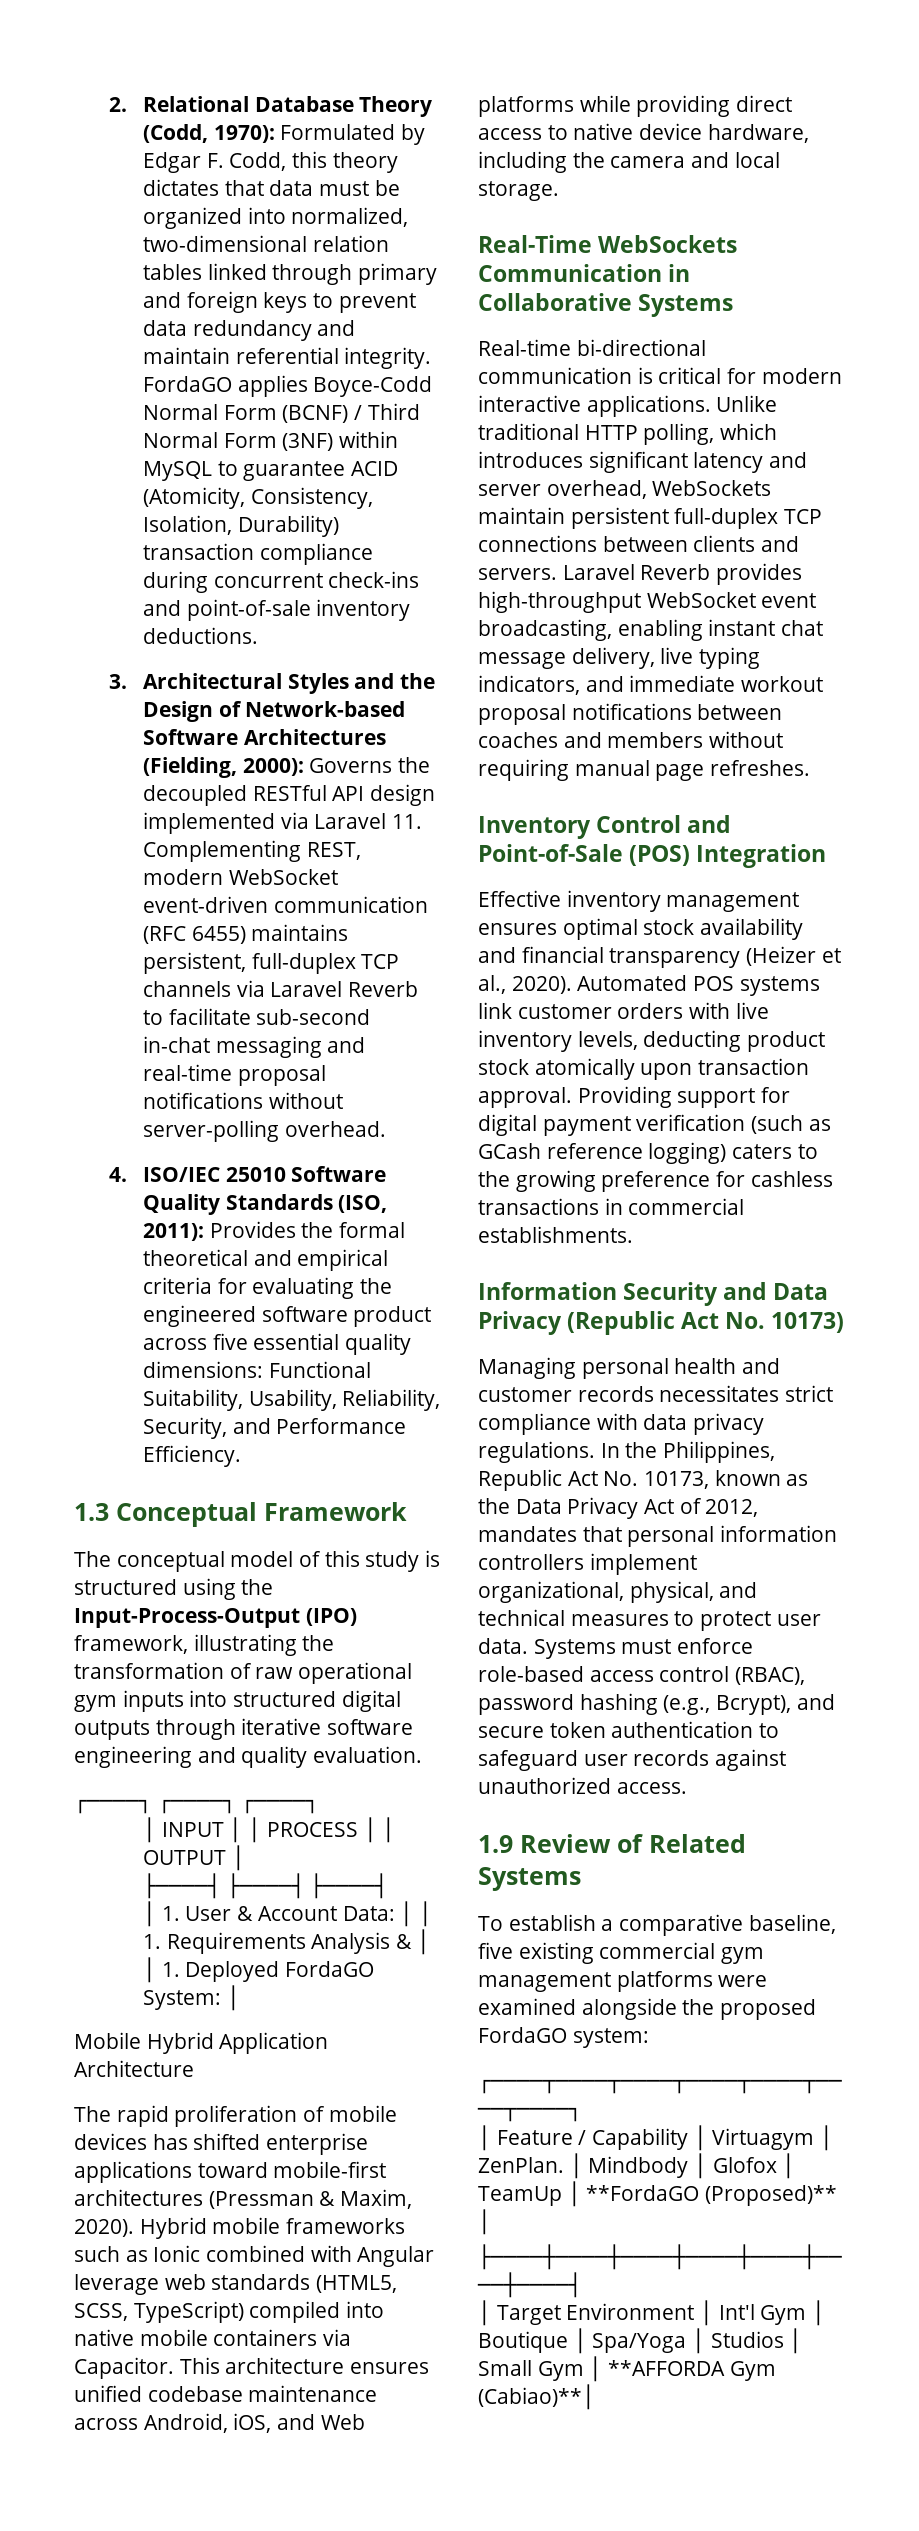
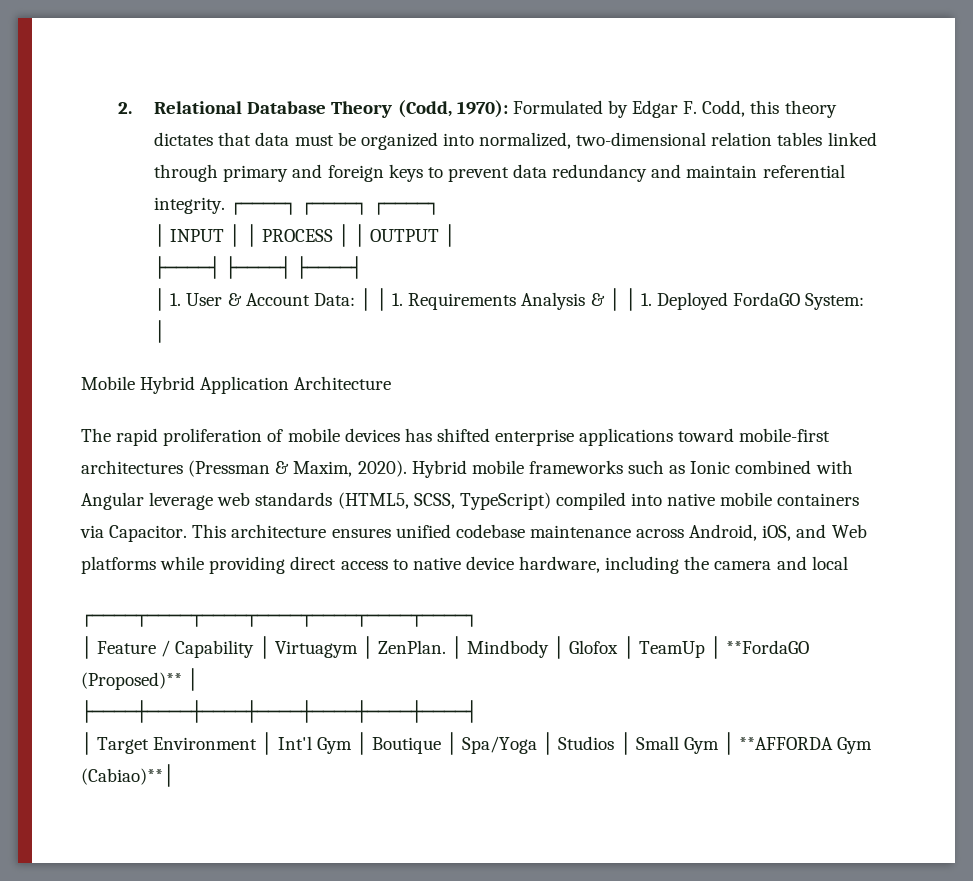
[143,375,433,397] [143,403,420,423] [143,431,399,451] [143,461,399,481] [143,487,373,509] [143,515,339,537] [143,543,373,565] [143,571,420,593] [143,599,411,621] [143,627,259,644] [108,673,436,694] [143,701,406,722] [143,729,386,745] [143,757,431,778] [143,784,436,806] [143,812,423,834] [143,840,361,862] [143,869,338,885] [143,896,428,913] [143,924,349,944] [143,952,400,974] [143,980,419,997] [143,1008,371,1025] [143,1036,366,1058] [143,1064,326,1086] [143,1092,343,1109] [143,1120,386,1142] [108,1166,387,1182] [143,1194,388,1215] [143,1221,406,1241] [143,1249,389,1271] [143,1277,393,1299] [143,1305,432,1327] [143,1333,412,1355] [143,1361,371,1378] [143,1389,441,1411] [143,1417,407,1439] [143,1445,242,1467] [74,1502,407,1527] [74,1550,441,1572] [74,1578,274,1600] [74,1608,357,1628] [74,1634,335,1656] [74,1662,413,1684] [74,1690,401,1712] [74,1718,414,1740] [74,1746,423,1768] FordaGO applies Boyce-Codd Normal Form (BCNF) / Third Normal Form (3NF) within MySQL to guarantee ACID (Atomicity, Consistency, Isolation, Durability) transaction compliance during concurrent check-ins and point-of-sale inventory deductions. // 3. Architectural Styles and the Design of Network-based Software Architectures (Fielding, 2000): Governs the decoupled RESTful API design implemented via Laravel 11. Complementing REST, modern WebSocket event-driven communication (RFC 6455) maintains persistent, full-duplex TCP channels via Laravel Reverb to facilitate sub-second in-chat messaging and real-time proposal notifications without server-polling overhead. // 4. ISO/IEC 25010 Software Quality Standards (ISO, 2011): Provides the formal theoretical and empirical criteria for evaluating the engineered software product across five essential quality dimensions: Functional Suitability, Usability, Reliability, Security, and Performance Efficiency. // 1.3 Conceptual Framework // The conceptual model of this study is structured using the Input-Process-Output (IPO) framework, illustrating the transformation of raw operational gym inputs into structured digital outputs through iterative software engineering and quality evaluation. // -> (226, 205) none
[478,181,559,201] [478,235,738,253] [478,264,691,282] [478,293,734,317] [478,339,706,356] [478,367,842,384] [478,395,778,417] [478,423,778,445] [478,451,808,473] [478,480,772,499] [478,507,823,529] [478,535,800,552] [478,563,803,585] [478,591,817,613] [478,619,824,641] [478,647,760,669] [478,675,824,695] [478,703,783,725] [478,731,784,748] [478,759,811,781] [478,815,732,839] [478,844,827,868] [478,890,800,912] [478,918,804,940] [478,946,841,968] [478,975,820,996] [478,1002,769,1019] [478,1030,826,1052] [478,1058,810,1080] [478,1086,791,1108] [478,1114,831,1136] [478,1142,818,1164] [478,1170,833,1192] [478,1198,745,1215] [478,1226,633,1243] [478,1282,829,1306] [478,1311,845,1335] [478,1357,781,1379] [478,1385,834,1402] [478,1413,765,1435] [478,1441,776,1463] [478,1469,809,1491] [478,1497,759,1519] [478,1525,838,1547] [478,1553,697,1575] [478,1581,758,1603] [478,1609,821,1631] [478,1638,754,1659] [478,1666,806,1685] [478,1693,835,1715] [478,1721,780,1738] [478,1749,787,1771] [478,1777,687,1794] [478,1834,746,1853] [478,1867,581,1891] [478,1914,836,1936] [478,1942,765,1964] [478,1971,768,1992] [478,1998,817,2020] [478,2027,649,2048] storage. // Real-Time WebSockets Communication in Collaborative Systems // Real-time bi-directional communication is critical for modern interactive applications. Unlike traditional HTTP polling, which introduces significant latency and server overhead, WebSockets maintain persistent full-duplex TCP connections between clients and servers. Laravel Reverb provides high-throughput WebSocket event broadcasting, enabling instant chat message delivery, live typing indicators, and immediate workout proposal notifications between coaches and members without requiring manual page refreshes. // Inventory Control and Point-of-Sale (POS) Integration // Effective inventory management ensures optimal stock availability and financial transparency (Heizer et al., 2020). Automated POS systems link customer orders with live inventory levels, deducting product stock atomically upon transaction approval. Providing support for digital payment verification (such as GCash reference logging) caters to the growing preference for cashless transactions in commercial establishments. // Information Security and Data Privacy (Republic Act No. 10173) // Managing personal health and customer records necessitates strict compliance with data privacy regulations. In the Philippines, Republic Act No. 10173, known as the Data Privacy Act of 2012, mandates that personal information controllers implement organizational, physical, and technical measures to protect user data. Systems must enforce role-based access control (RBAC), password hashing (e.g., Bcrypt), and secure token authentication to safeguard user records against unauthorized access. // 1.9 Review of Related Systems // To establish a comparative baseline, five existing commercial gym management platforms were examined alongside the proposed FordaGO system: -> (848, 563) none

